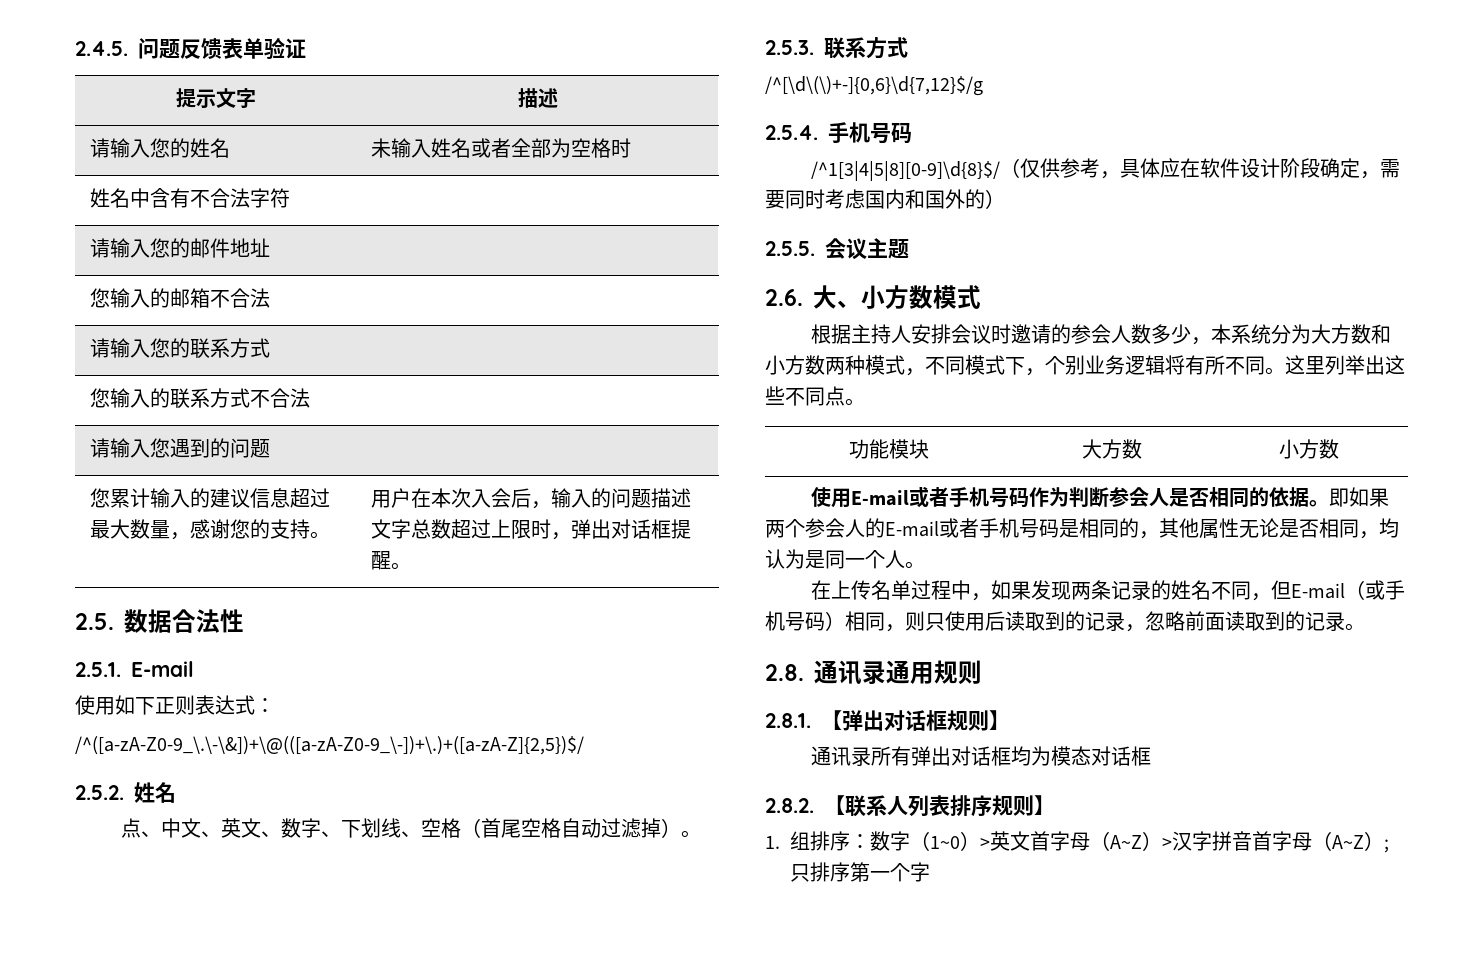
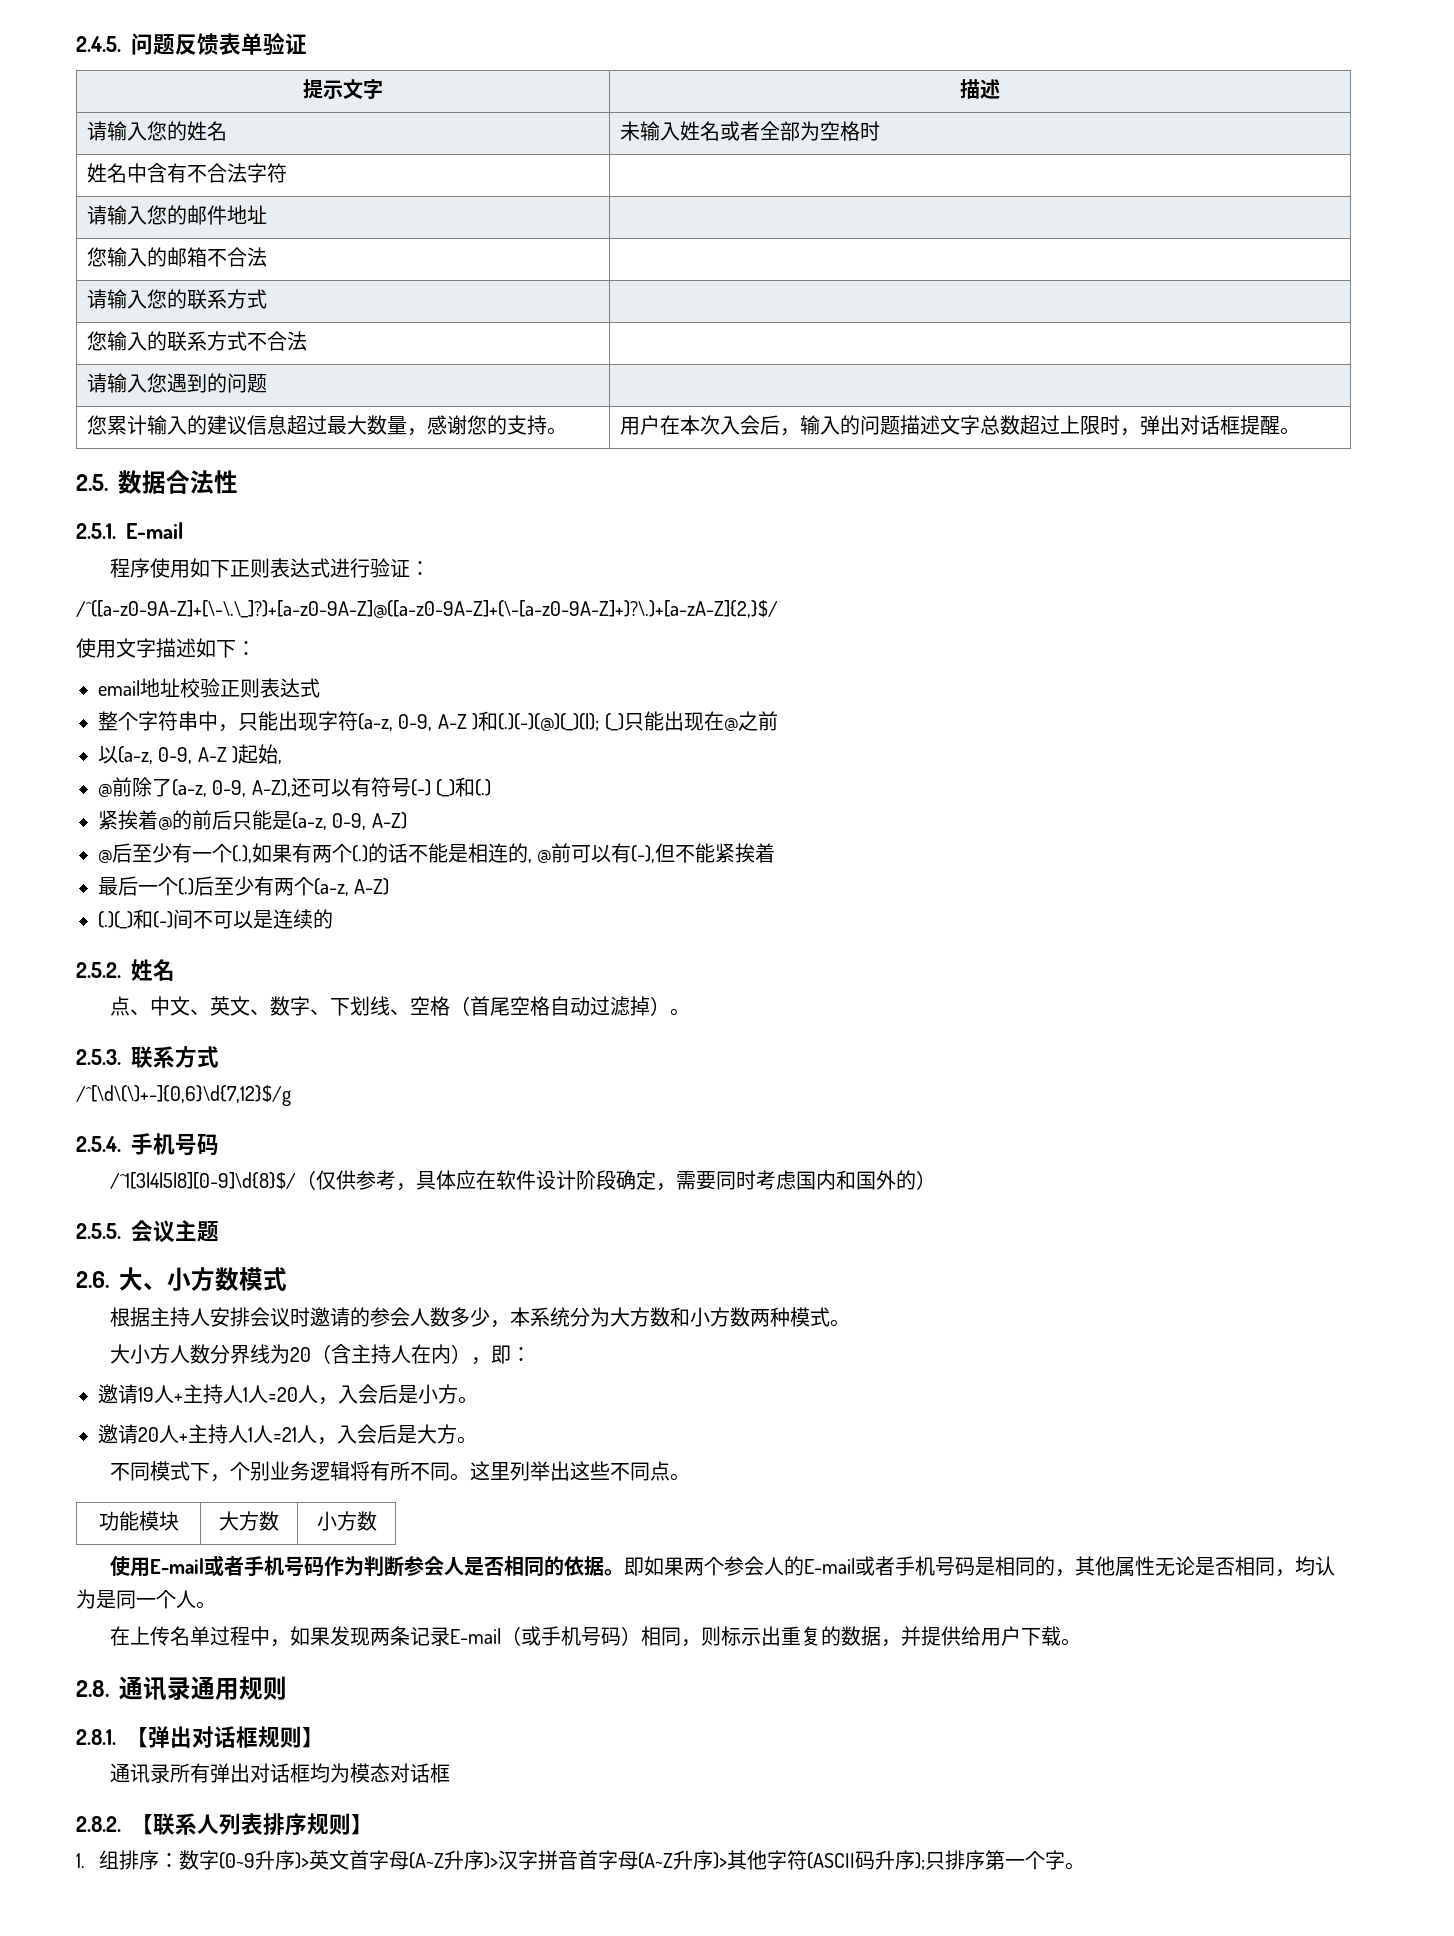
(194, 669) none -> [110,558,151,578] 程序
[255,698,275,713] [75,736,584,755] ： // /^([a-zA-Z0-9_\.\-\&])+\@(([a-zA-Z0-9_\-])+\.)+([a-zA-Z]{2,5})$/ -> [330,558,431,578] [76,600,778,618] [76,638,256,658] [98,678,320,698] [98,711,778,732] [98,744,283,764] [98,777,492,797] [98,810,407,830] [98,843,776,863] [98,876,390,896] [98,909,333,929] 进行验证： // /^([a-z0-9A-Z]+[\-\.\_]?)+[a-z0-9A-Z]@([a-z0-9A-Z]+(\-[a-z0-9A-Z]+)?\.)+[a-zA-Z]{2,}$/ // 使用文字描述如下： // email地址校验正则表达式 // 整个字符串中，只能出现字符(a-z, 0-9, A-Z )和(.)(-)(@)(_)(|); (_)只能出现在@之前 // 以(a-z, 0-9, A-Z )起始, // @前除了(a-z, 0-9, A-Z),还可以有符号(-) (_)和(.) // 紧挨着@的前后只能是(a-z, 0-9, A-Z) // @后至少有一个(.),如果有两个(.)的话不能是相连的, @前可以有(-),但不能紧挨着 // 最后一个(.)后至少有两个(a-z, A-Z) // (.)(_)和(-)间不可以是连续的
[905,368,925,376] ， -> [830,1319,851,1327] [110,1344,532,1365] [98,1384,478,1405] [98,1424,477,1445] 。 // 大小方人数分界线为20（含主持人在内），即： // 邀请19人+主持人1人=20人，入会后是小方。 // 邀请20人+主持人1人=21人，入会后是大方。 //
[1151,580,1292,601] 的姓名不同，但 -> (451, 1636) none
[925,611,1345,632] 只使用后读取到的记录，忽略前面读取到的记录 -> [721,1626,1062,1647] 标示出重复的数据，并提供给用户下载
[910,831,1390,853] （1~0）>英文首字母（A~Z）>汉字拼音首字母（A~Z）; -> [219,1850,926,1870] (0~9升序)>英文首字母(A~Z升序)>汉字拼音首字母(A~Z升序)>其他字符(ASCII码升序);
(931, 872) none -> [1065,1862,1086,1870] 。

